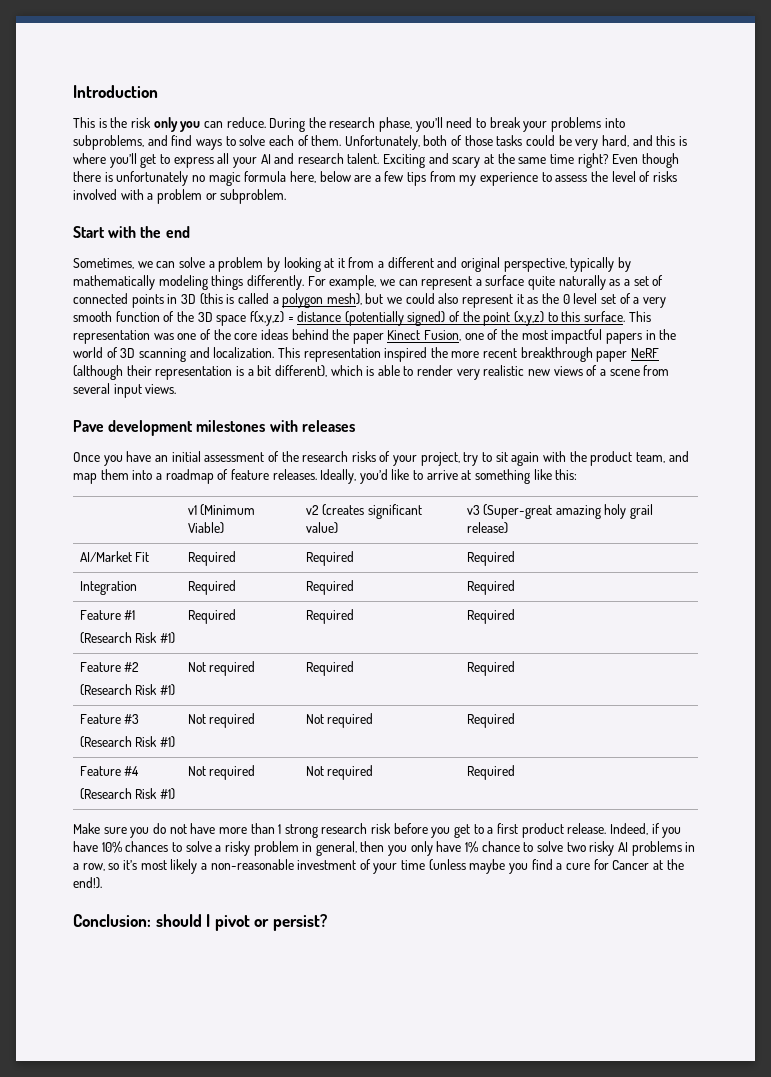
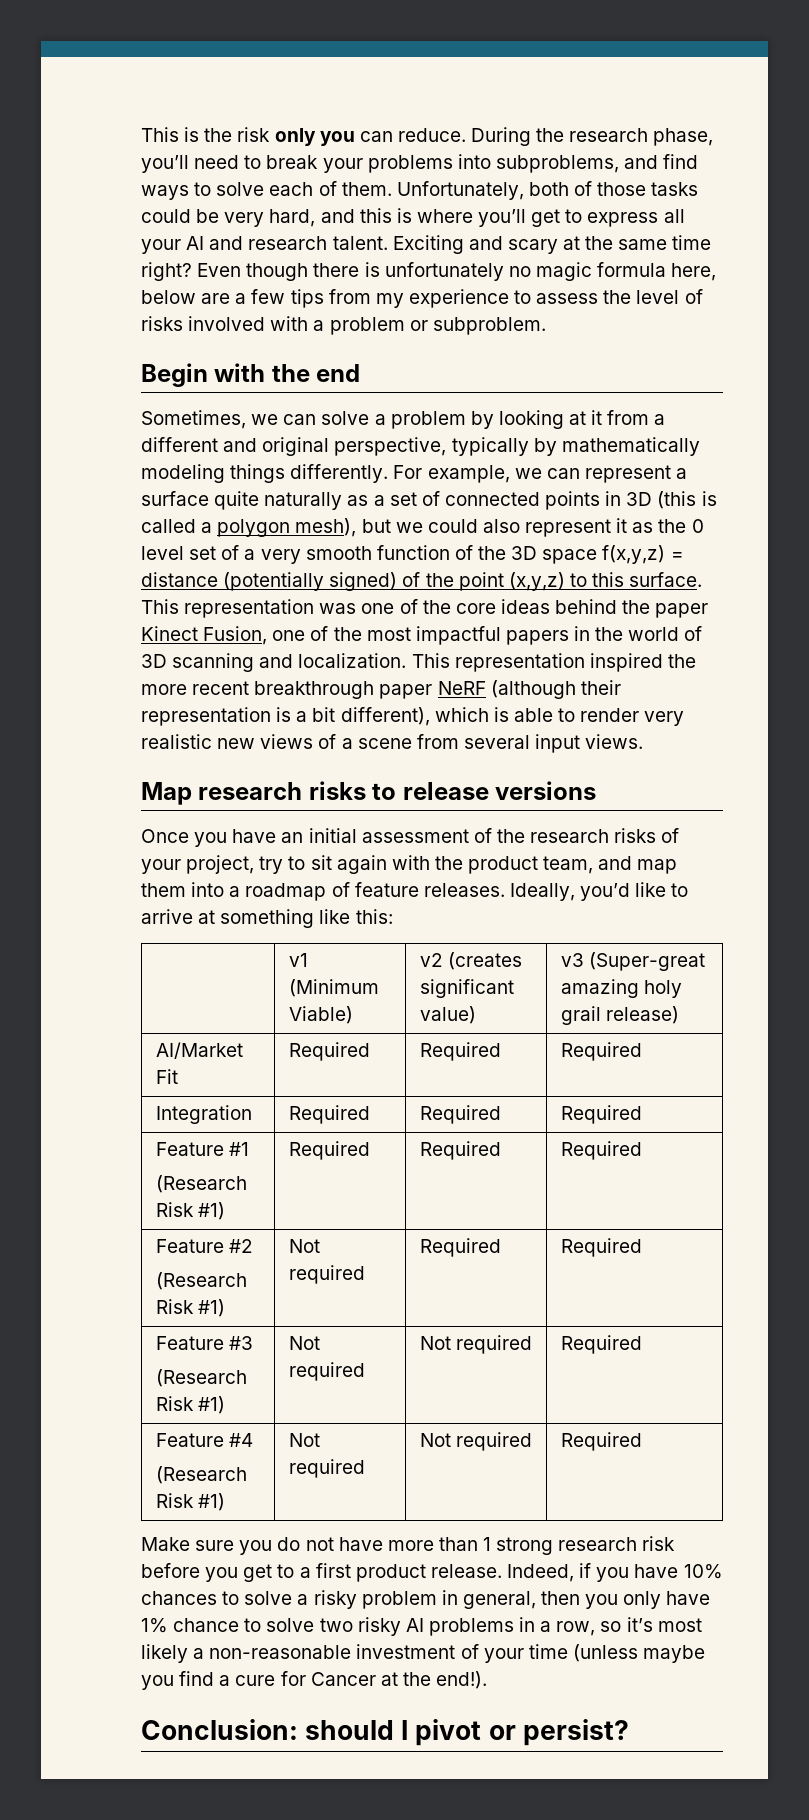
[73,85,158,98] Introduction // -> (141, 134) none
[73,226,105,238] Start -> [141,363,208,387] Begin
[73,420,355,436] Pave development milestones with releases -> [141,781,597,805] Map research risks to release versions

